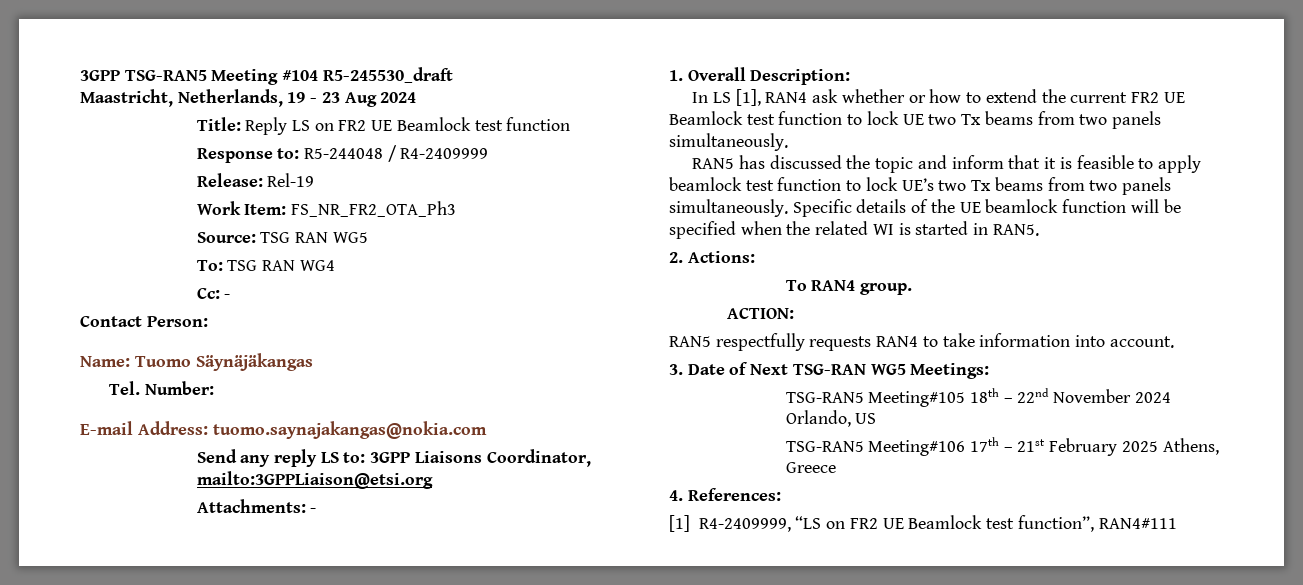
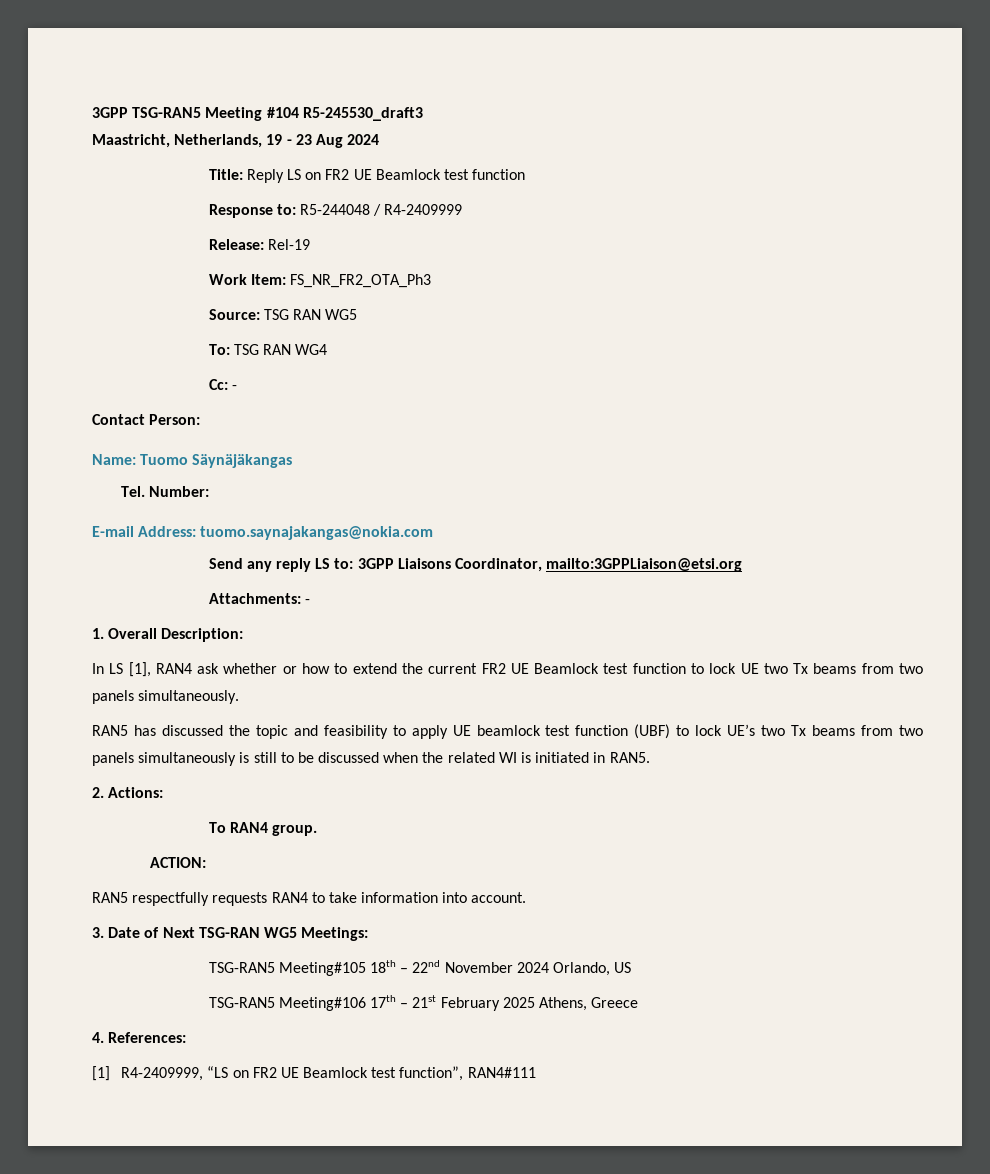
[322,67,453,83] R5-245530_draft -> [302,107,423,121] R5-245530_draft3
[951,155,1134,169] inform that it is feasible -> [323,725,388,739] feasibility
(1201, 164) none -> [452,725,471,736] UE
(842, 184) none -> [634,724,671,739] (UBF)
[669,199,1181,217] [669,221,736,239] simultaneously. Specific details of the UE beamlock function will be specified -> [138,752,380,766] simultaneously is still to be discussed
[915,221,969,235] started -> [535,752,590,763] initiated

